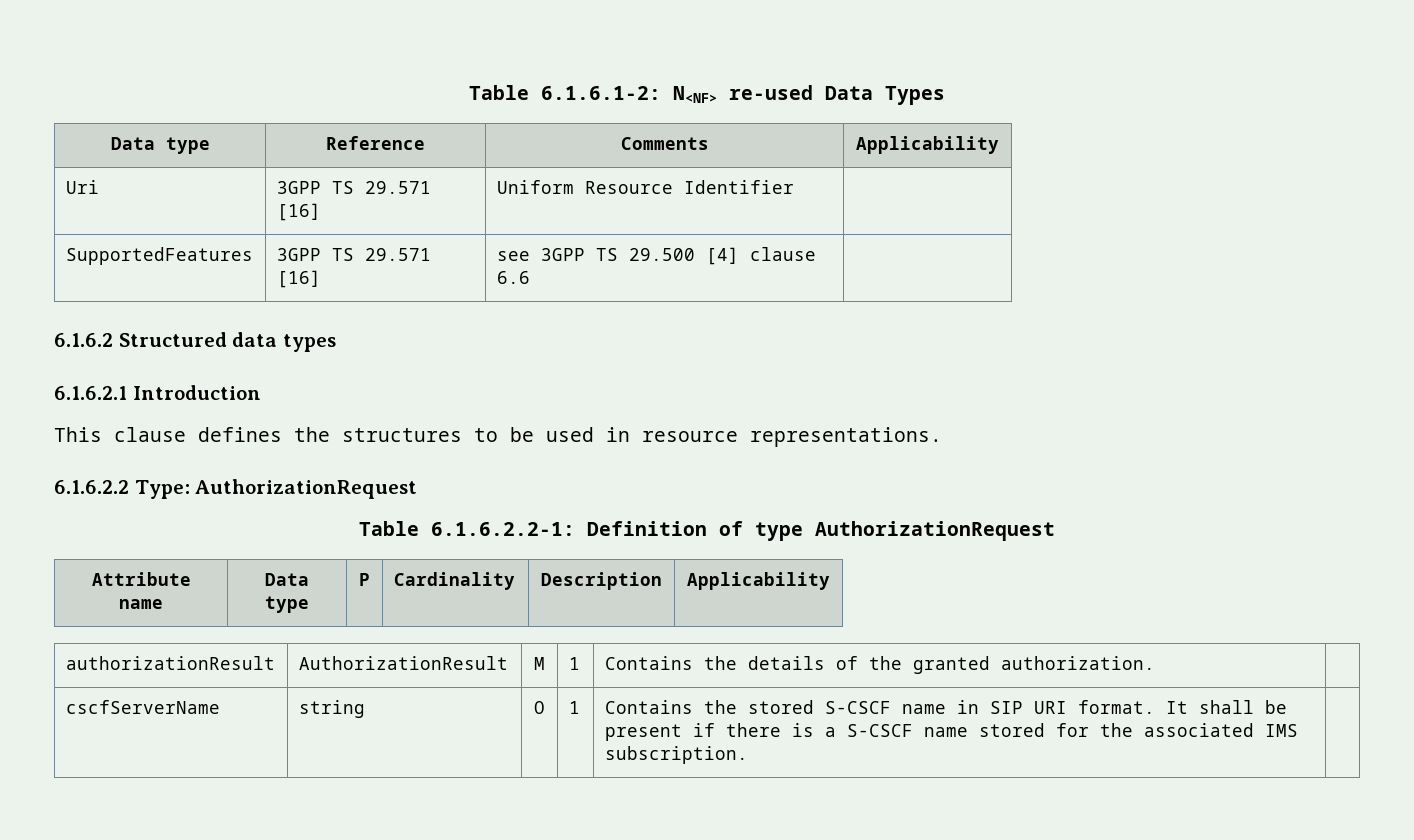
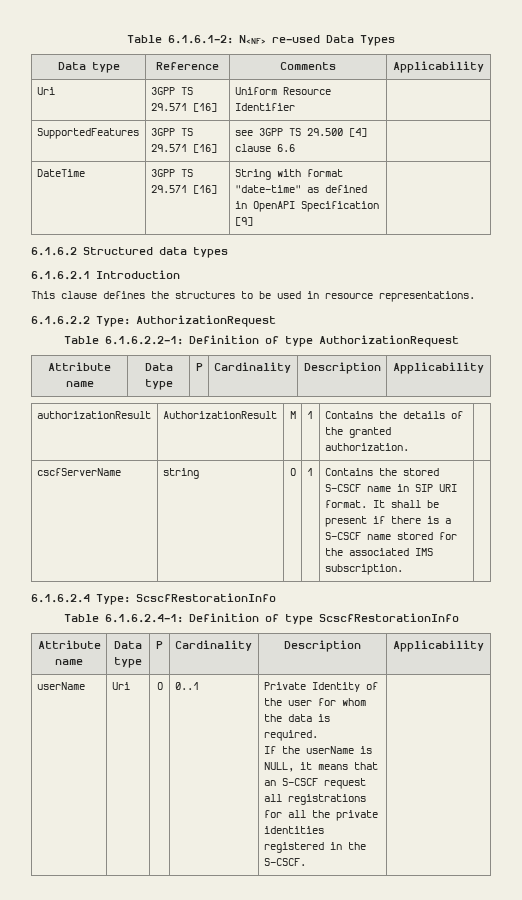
(530, 277) none -> [36,169,85,177] [150,169,193,177] [150,185,217,194] [234,169,343,180] [234,185,367,193] [234,201,379,212] [234,217,253,226] // DateTime | 3GPP TS 29.571 [16] | String with format "date-time" as defined in OpenAPI Specification [9] |
(748, 755) none -> [31,593,276,605] [63,613,459,625] [37,640,101,649] [55,659,83,665] [114,641,142,649] [114,657,142,668] [156,641,163,649] [174,640,252,651] [284,640,361,652] [393,640,484,652] [36,682,85,690] [111,682,130,690] [156,682,163,690] [174,682,199,690] [263,682,378,692] [263,698,366,706] [263,714,330,722] [263,730,318,741] [263,746,372,754] [263,762,378,772] [263,778,366,789] [263,794,366,805] [263,810,378,821] [263,826,324,834] [263,842,366,853] [263,858,306,866] // 6.1.6.2.4 Type: ScscfRestorationInfo // Table 6.1.6.2.4-1: Definition of type ScscfRestorationInfo // Attribute name | Data type | P | Cardinality | Description | Applicability // userName | Uri | O | 0..1 | Private Identity of the user for whom the data is required. // If the userName is NULL, it means that an S-CSCF request all registrations for all the private identities registered in the S-CSCF. |

